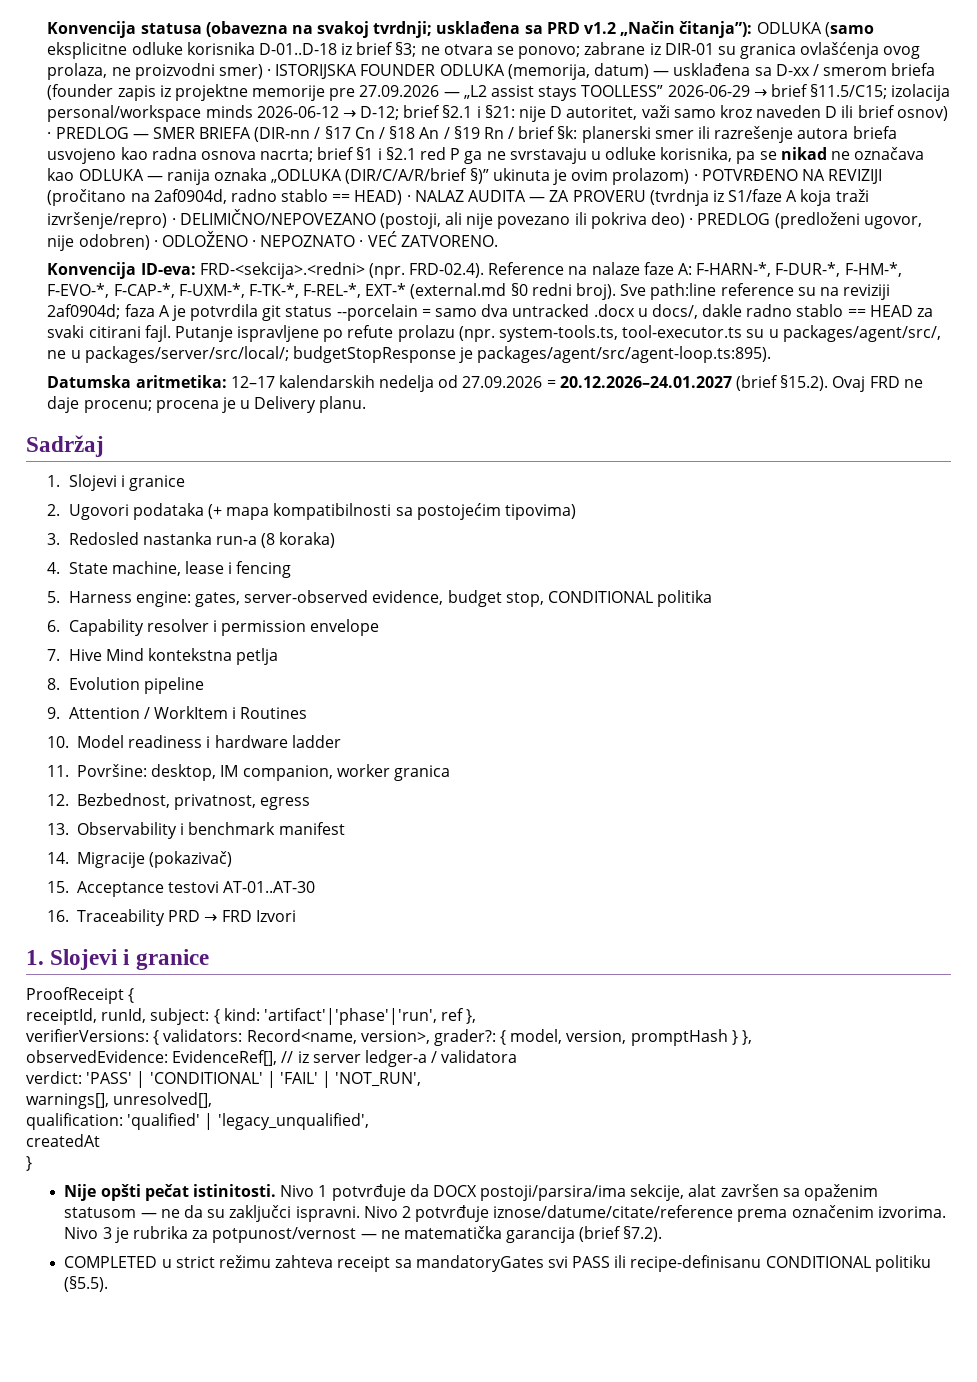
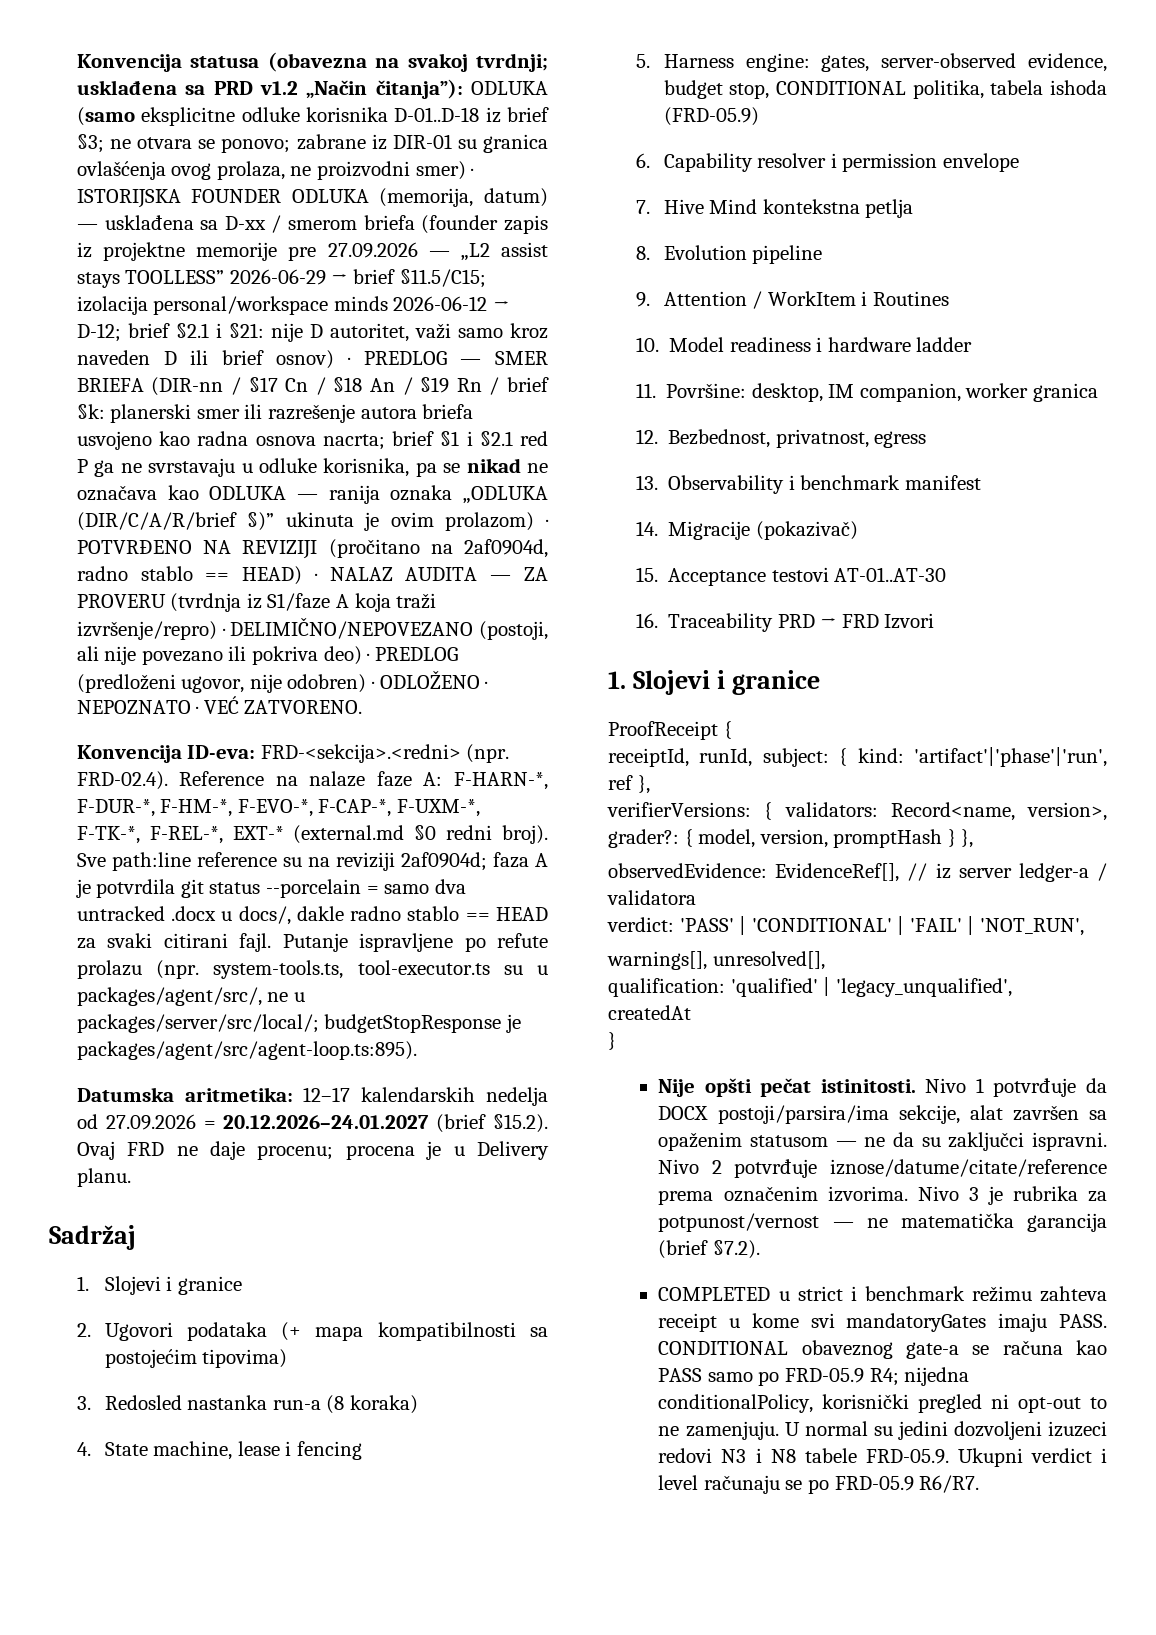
[657,590,713,607] politika -> [912,80,1107,99] [663,107,759,126] politika, tabela ishoda (FRD-05.9)
(215, 1262) none -> [850,1286,965,1301] i benchmark
[394,1255,931,1272] [64,1276,109,1292] sa mandatoryGates svi PASS ili recipe-definisanu CONDITIONAL politiku (§5.5). -> [729,1313,1107,1332] [658,1340,1107,1359] [658,1367,970,1386] [658,1394,1107,1413] [658,1421,1107,1440] [658,1448,1107,1467] [658,1475,980,1494] u kome svi mandatoryGates imaju PASS. CONDITIONAL obaveznog gate-a se računa kao PASS samo po FRD-05.9 R4; nijedna conditionalPolicy, korisnički pregled ni opt-out to ne zamenjuju. U normal su jedini dozvoljeni izuzeci redovi N3 i N8 tabele FRD-05.9. Ukupni verdict i level računaju se po FRD-05.9 R6/R7.

